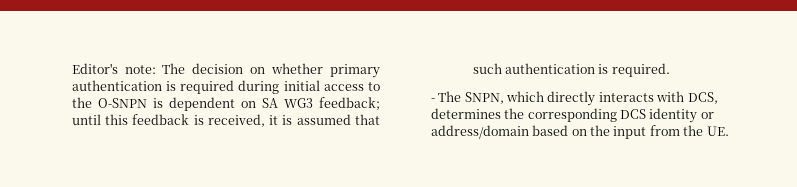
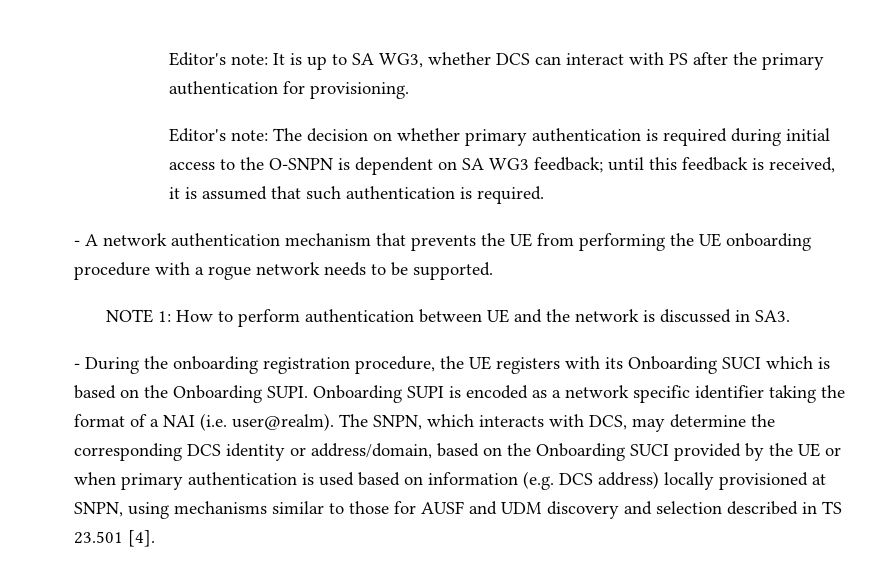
[71,63,156,74] Editor's note: -> [169,52,825,70] [169,81,410,99] [169,128,269,142] Editor's note: It is up to SA WG3, whether DCS can interact with PS after the primary authentication for provisioning. // Editor's note:
(435, 100) none -> [84,233,811,251] [73,262,493,280] [105,309,790,327] [73,356,830,374] [73,385,845,403] [73,413,334,431] A network authentication mechanism that prevents the UE from performing the UE onboarding procedure with a rogue network needs to be supported. // NOTE 1: How to perform authentication between UE and the network is discussed in SA3. // - During the onboarding registration procedure, the UE registers with its Onboarding SUCI which is based on the Onboarding SUPI. Onboarding SUPI is encoded as a network specific identifier taking the format of a NAI (i.e. user@realm).
[547,91,596,106] directly -> (474, 420) none
[430,108,501,119] determines -> [631,414,746,432] may determine
[430,125,729,139] address/domain based on the input from the UE. -> [310,443,841,461] [73,471,826,490] [73,501,842,519] [73,530,155,547] address/domain, based on the Onboarding SUCI provided by the UE or when primary authentication is used based on information (e.g. DCS address) locally provisioned at SNPN, using mechanisms similar to those for AUSF and UDM discovery and selection described in TS 23.501 [4].

